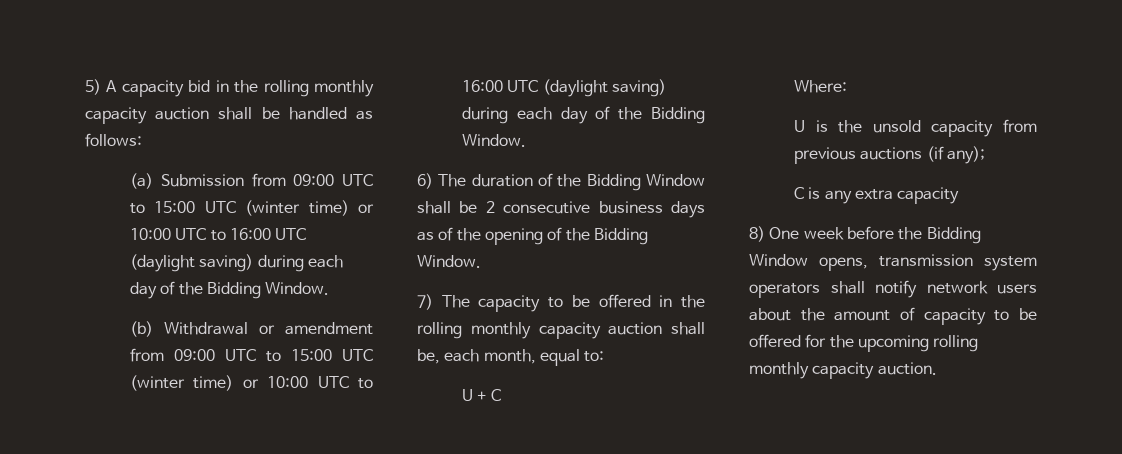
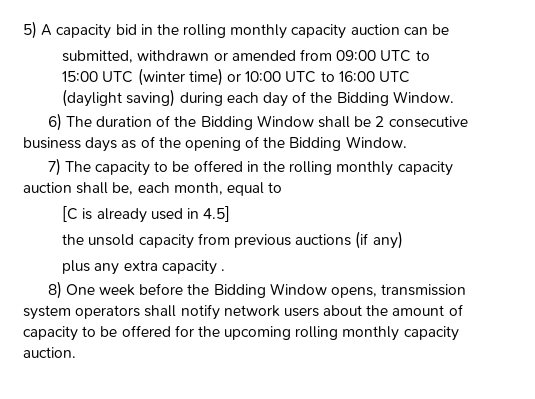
[218,107,373,120] [85,133,142,147] [130,173,373,189] [130,200,374,216] [130,228,307,241] [130,254,344,272] [130,281,330,299] [130,321,373,337] shall be handled as follows: // (a) Submission from 09:00 UTC to 15:00 UTC (winter time) or 10:00 UTC to 16:00 UTC (daylight saving) during each day of the Bidding Window. // (b) Withdrawal or amendment -> [403,24,450,35] [62,50,296,63] can be // submitted, withdrawn or amended
[584,351,605,362] [462,389,501,401] [794,80,848,93] [794,120,828,132] to: // U + C // Where: // U is -> [268,182,283,193] [62,206,231,223] to // [C is already used in 4.5] //
[947,146,986,164] [794,187,821,199] any); // C is -> [372,231,403,249] [62,260,91,274] any) // plus
(960, 195) none -> [221,269,226,271] .

